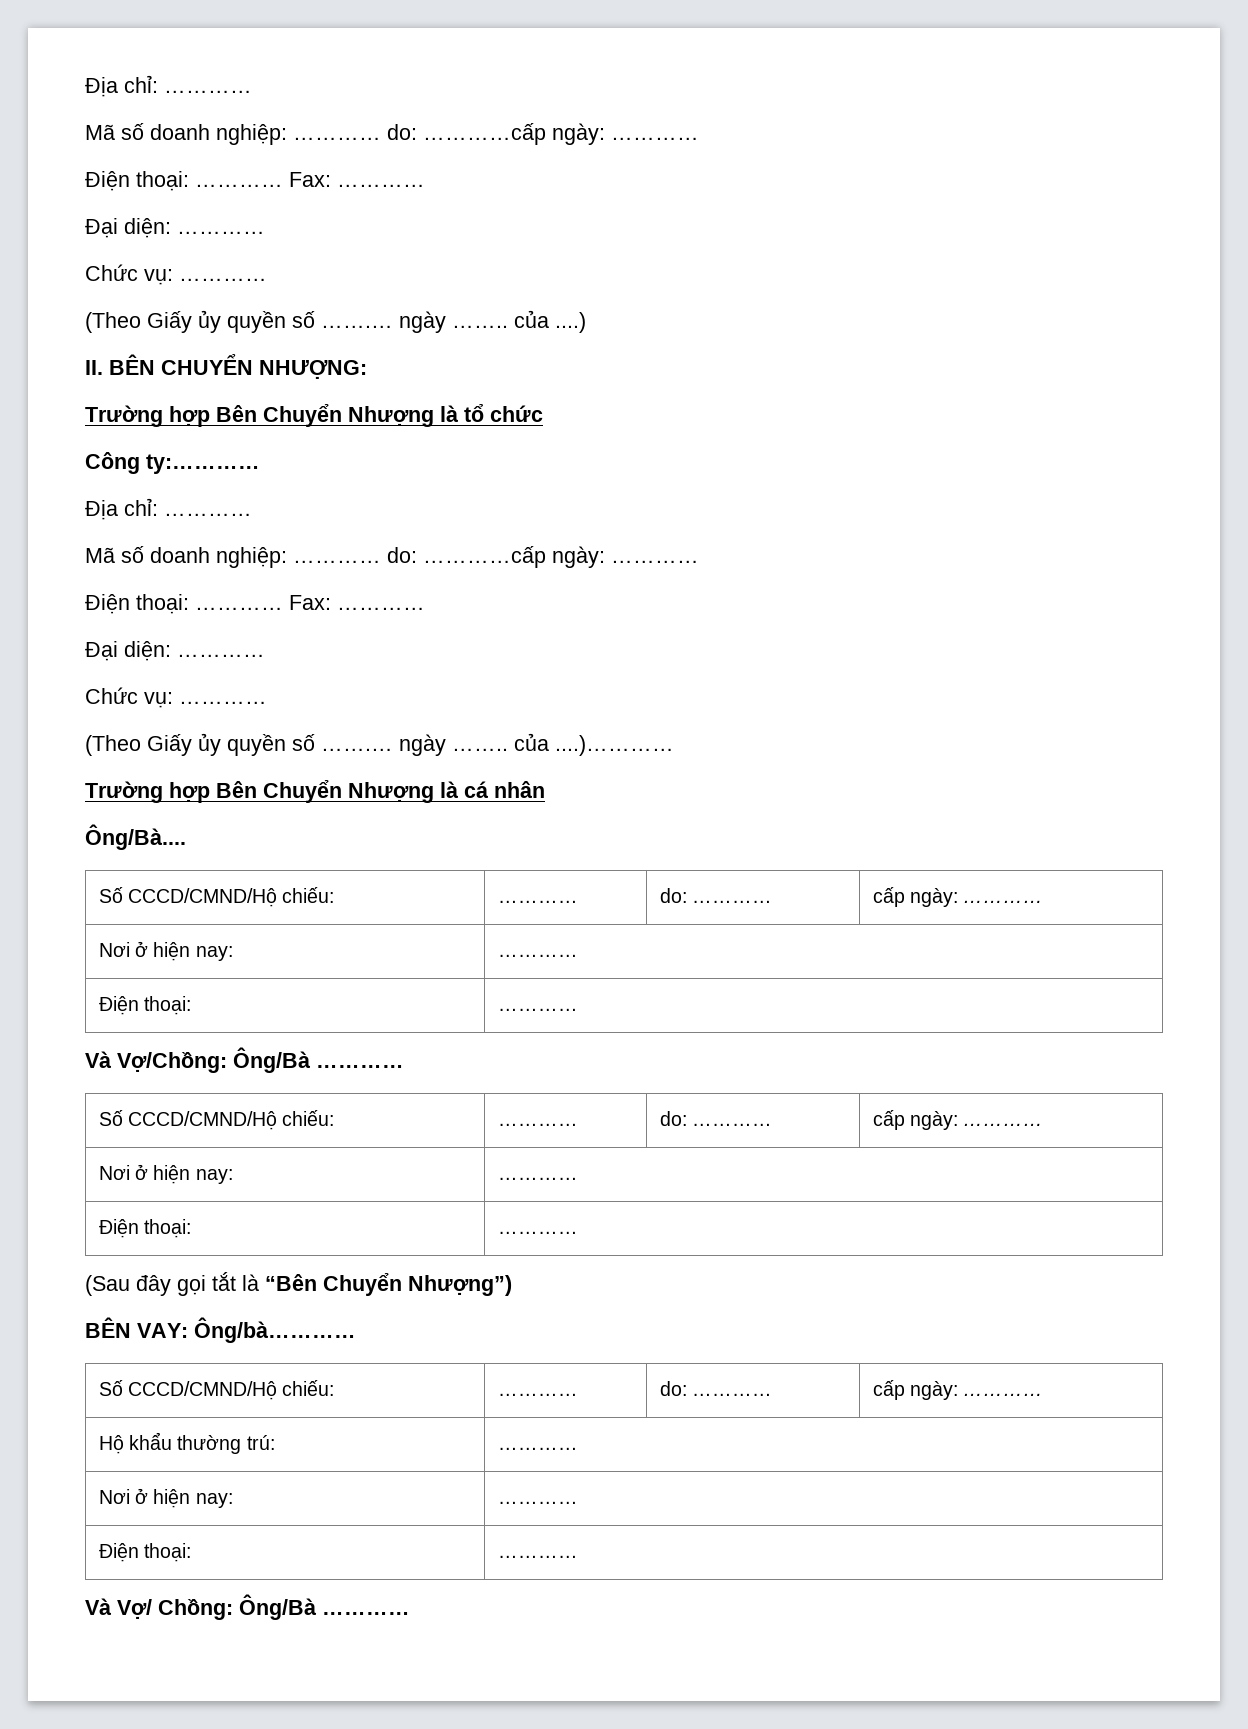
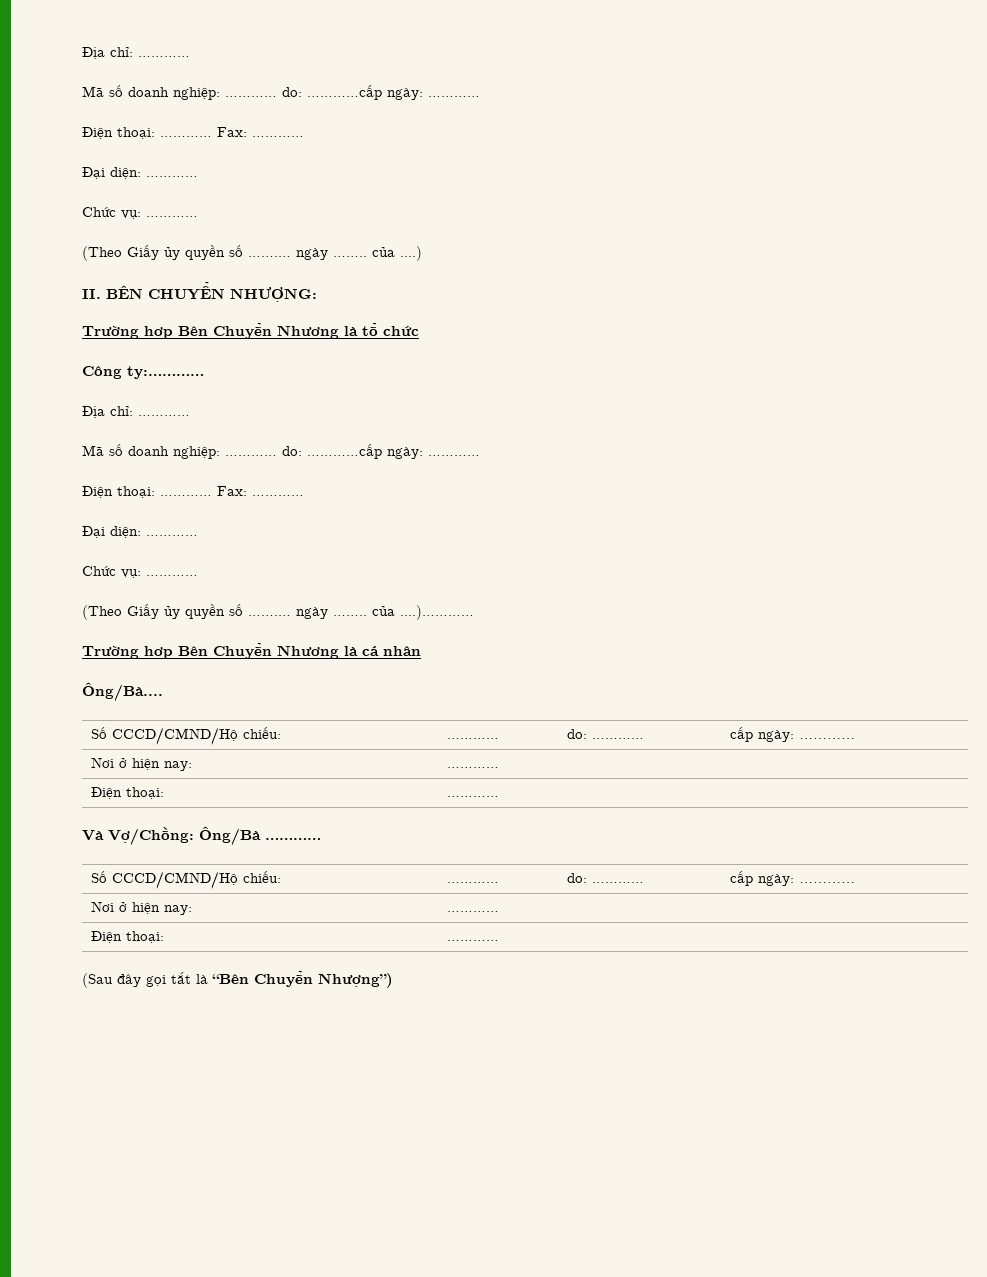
[85,1317,356,1343] [98,1380,335,1400] [497,1393,578,1396] [659,1381,773,1396] [872,1380,1044,1400] [98,1432,275,1454] [497,1447,578,1450] [98,1488,233,1508] [497,1501,578,1504] [98,1543,192,1562] [497,1555,578,1558] [85,1594,410,1620] // BÊN VAY: Ông/bà………… // Số CCCD/CMND/Hộ chiếu: | ………… | do: ………… | cấp ngày: ………… // Hộ khẩu thường trú: | ………… // Nơi ở hiện nay: | ………… // Điện thoại: | ………… // Và Vợ/ Chồng: Ông/Bà ………… -> (393, 980) none

